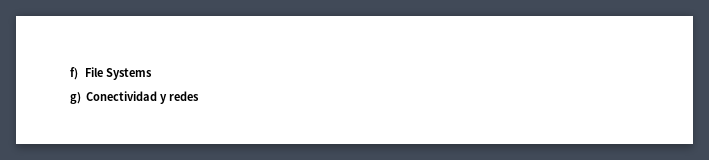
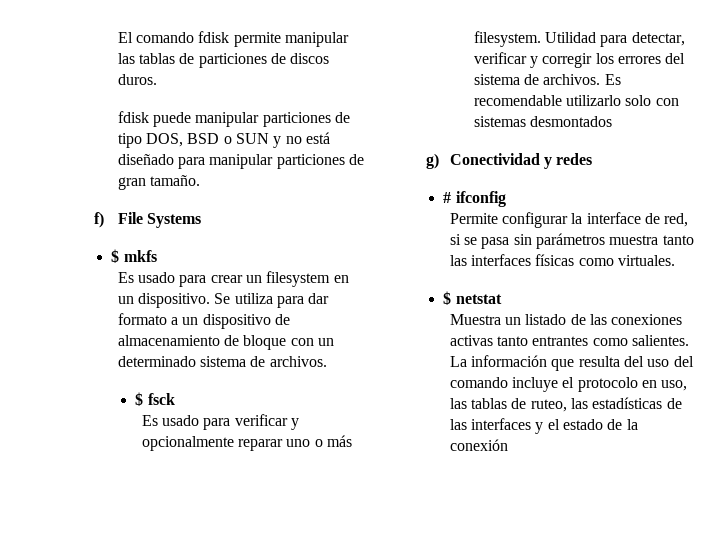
[69,67,153,80] [69,91,200,104] f) File Systems // g) Conectividad y redes -> [117,31,350,47] [117,53,330,68] [117,74,157,85] [117,111,351,127] [117,132,331,148] [117,154,365,169] [117,175,201,190] [93,212,202,228] [111,249,157,263] [117,271,349,287] [117,293,330,308] [117,313,291,329] [117,335,335,350] [117,356,327,367] [135,392,175,406] [141,414,299,430] [141,435,352,451] [473,31,685,47] [473,52,686,68] [473,74,621,85] [473,95,679,106] [473,116,612,127] [425,153,593,169] [443,191,506,207] [449,212,689,228] [449,233,694,249] [449,254,676,266] [443,291,502,305] [449,314,683,325] [449,335,690,346] [449,355,694,371] [449,377,688,392] [449,397,682,412] [449,418,638,434] [449,439,508,451] El comando fdisk permite manipular las tablas de particiones de discos duros. // fdisk puede manipular particiones de tipo DOS, BSD o SUN y no está diseñado para manipular particiones de gran tamaño. // f) File Systems // $ mkfs // Es usado para crear un filesystem en un dispositivo. Se utiliza para dar formato a un dispositivo de almacenamiento de bloque con un determinado sistema de archivos. // $ fsck // Es usado para verificar y opcionalmente reparar uno o más filesystem. Utilidad para detectar, verificar y corregir los errores del sistema de archivos. Es recomendable utilizarlo solo con sistemas desmontados // g) Conectividad y redes // # ifconfig // Permite configurar la interface de red, si se pasa sin parámetros muestra tanto las interfaces físicas como virtuales. // $ netstat // Muestra un listado de las conexiones activas tanto entrantes como salientes. La información que resulta del uso del comando incluye el protocolo en uso, las tablas de ruteo, las estadísticas de las interfaces y el estado de la conexión

